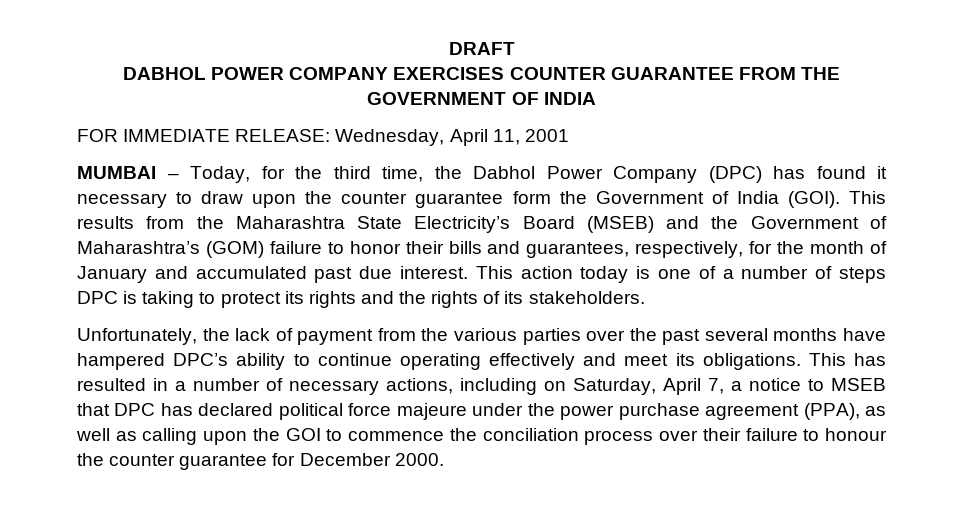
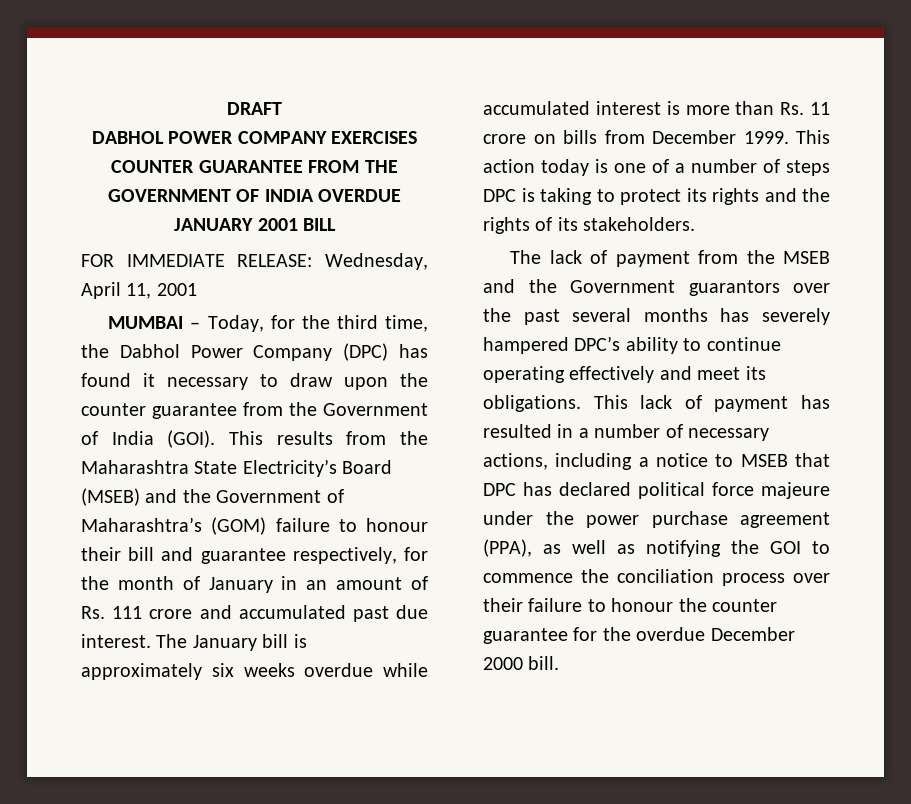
(596, 98) none -> [318,189,402,202] [174,218,336,231] OVERDUE JANUARY 2001 BILL
[512,191,551,204] form -> [243,402,283,416] from
[349,241,630,258] honor their bills and guarantees, -> [366,518,428,532] [81,547,286,564] honour their bill and guarantee
(147, 274) none -> [281,576,428,590] [81,606,193,619] in an amount of Rs. 111 crore
(468, 272) none -> [156,634,307,651] [81,663,428,680] [483,101,830,115] [483,130,789,144] The January bill is approximately six weeks overdue while accumulated interest is more than Rs. 11 crore on bills from December 1999.
[77,328,230,345] Unfortunately, the -> [510,250,542,264] The
[453,328,581,345] various parties -> [783,251,830,264] [483,279,780,296] MSEB and the Government guarantors
[842,328,886,341] have -> [720,308,830,325] has severely
(846, 359) none -> [640,395,789,412] lack of payment
[544,378,724,395] on Saturday, April 7, -> (633, 461) none
[142,428,248,445] calling upon -> [646,540,721,557] notifying
[299,453,444,466] December 2000. -> [602,627,795,641] [483,656,560,670] the overdue December 2000 bill.

